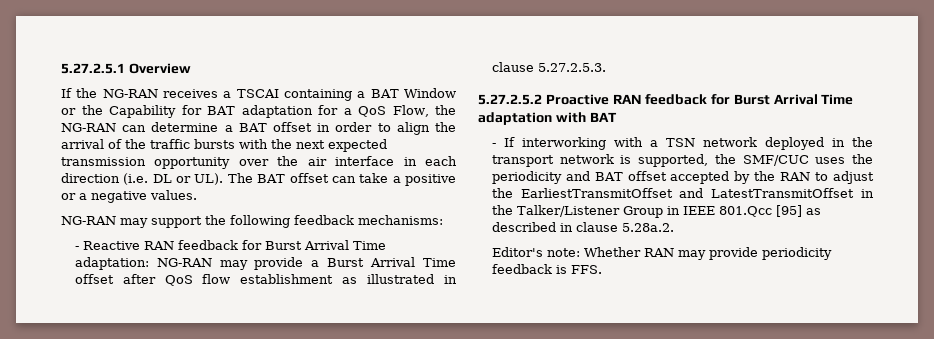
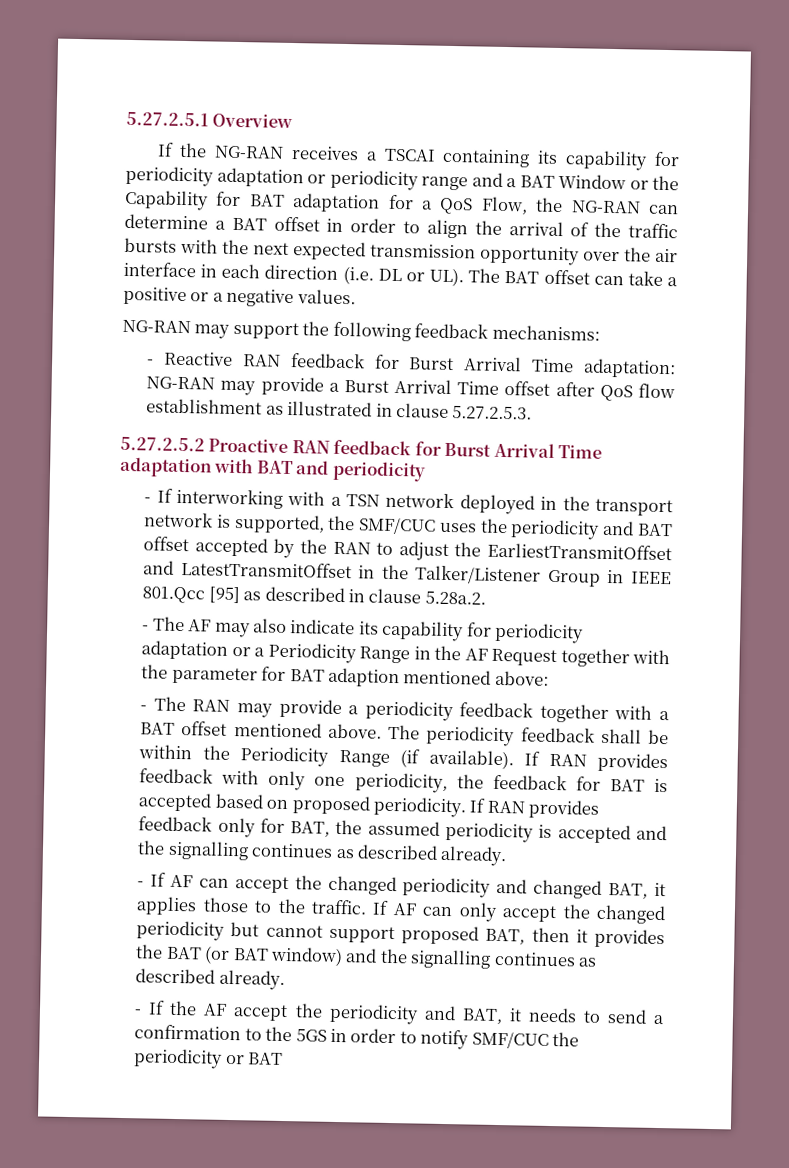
(352, 95) none -> [537,150,681,171] [125,165,503,191] its capability for periodicity adaptation or periodicity range and
(617, 117) none -> [296,460,426,482] and periodicity
[491,247,641,257] Editor's note: Whether -> [142,616,585,644] [141,640,671,668] [141,664,549,688] [140,696,186,712] - The AF may also indicate its capability for periodicity adaptation or a Periodicity Range in the AF Request together with the parameter for BAT adaption mentioned above: // - The
[761,247,832,260] [491,264,602,274] periodicity feedback is FFS. -> [348,700,670,724] [140,721,669,747] [138,744,668,773] [139,768,668,794] [138,792,600,819] [138,816,667,844] [137,840,508,867] [137,872,666,899] [136,896,666,925] [136,920,665,949] [135,944,598,969] [135,968,285,991] [134,1000,665,1025] [134,1024,580,1050] [133,1048,284,1069] a periodicity feedback together with a BAT offset mentioned above. The periodicity feedback shall be within the Periodicity Range (if available). If RAN provides feedback with only one periodicity, the feedback for BAT is accepted based on proposed periodicity. If RAN provides feedback only for BAT, the assumed periodicity is accepted and the signalling continues as described already. // - If AF can accept the changed periodicity and changed BAT, it applies those to the traffic. If AF can only accept the changed periodicity but cannot support proposed BAT, then it provides the BAT (or BAT window) and the signalling continues as described already. // - If the AF accept the periodicity and BAT, it needs to send a confirmation to the 5GS in order to notify SMF/CUC the periodicity or BAT

